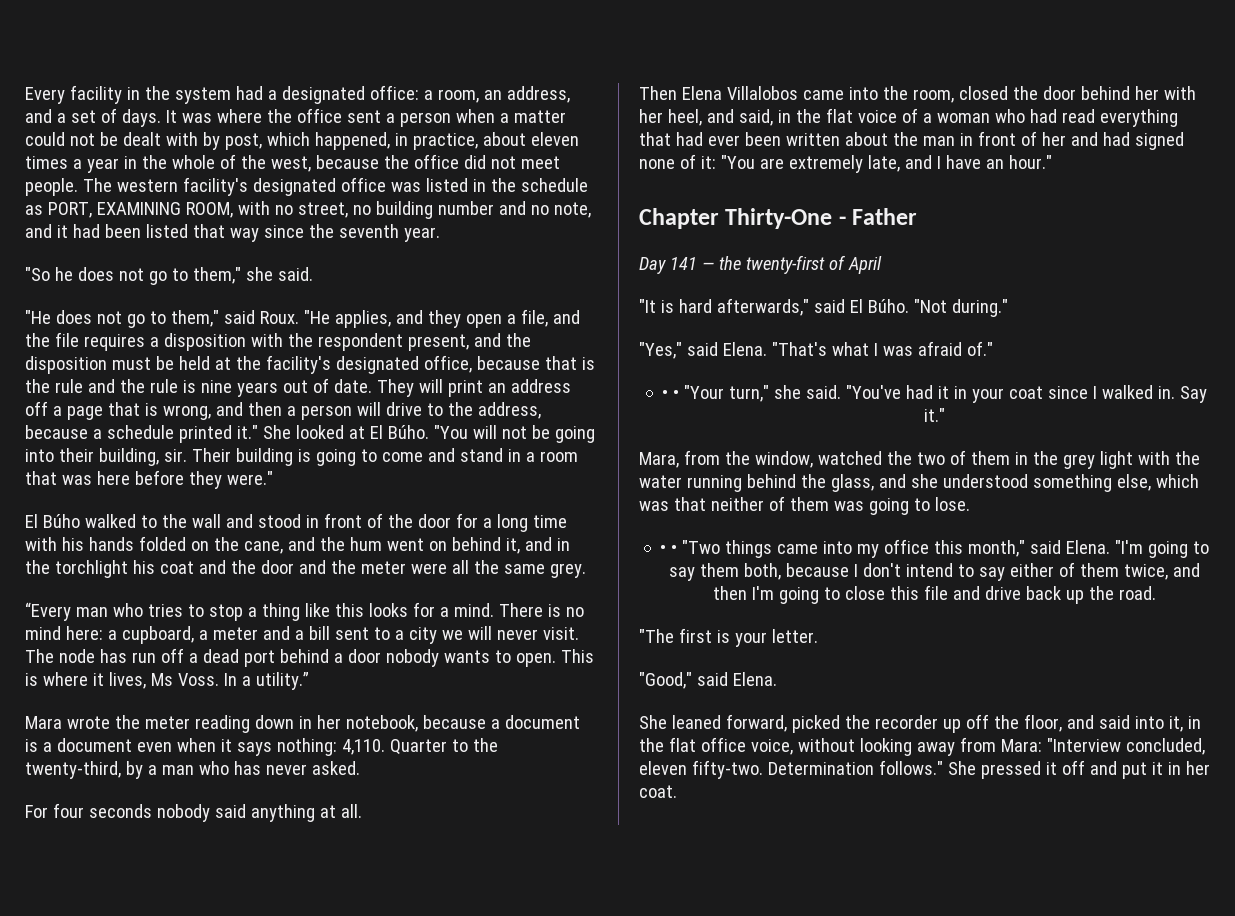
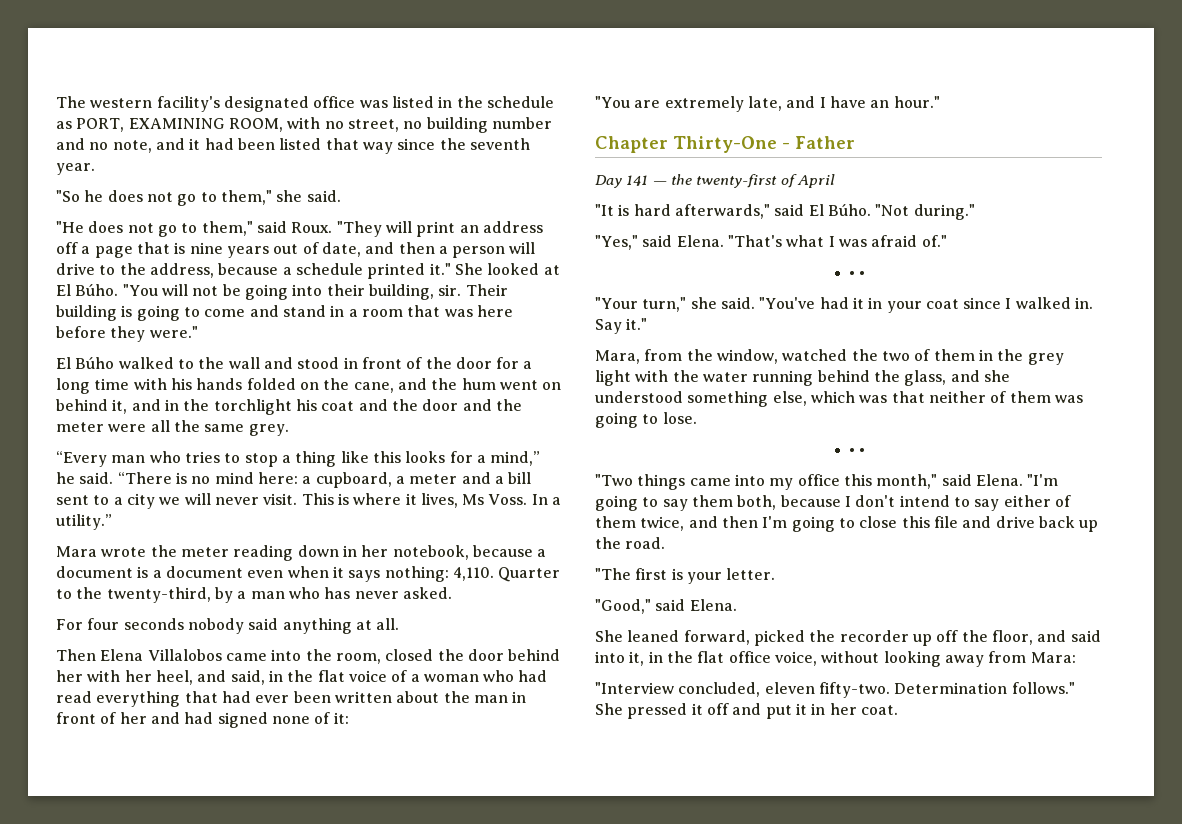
[25,85,570,104] [25,108,566,127] [25,132,579,150] [25,154,560,173] [25,178,78,196] Every facility in the system had a designated office: a room, an address, and a set of days. It was where the office sent a person when a matter could not be dealt with by post, which happened, in practice, about eleven times a year in the whole of the west, because the office did not meet people. -> (56, 102) none
[303,309,580,328] [25,332,531,351] [25,355,595,374] [25,378,414,397] "He applies, and they open a file, and the file requires a disposition with the respondent present, and the disposition must be held at the facility's designated office, because that is the rule and the rule is nine years out of date. They -> [336,221,382,237] "They
[162,405,211,420] wrong, -> [189,242,361,258] nine years out of date,
[453,603,543,617] mind. There -> [490,451,541,466] [56,472,172,484] mind,” he said. “There
[25,648,556,667] The node has run off a dead port behind a door nobody wants to open. -> (298, 499) none
(716, 162) none -> (349, 718) //
(680, 394) none -> (866, 274) //
(678, 549) none -> (866, 451) //
(1042, 745) none -> (1076, 657) //

